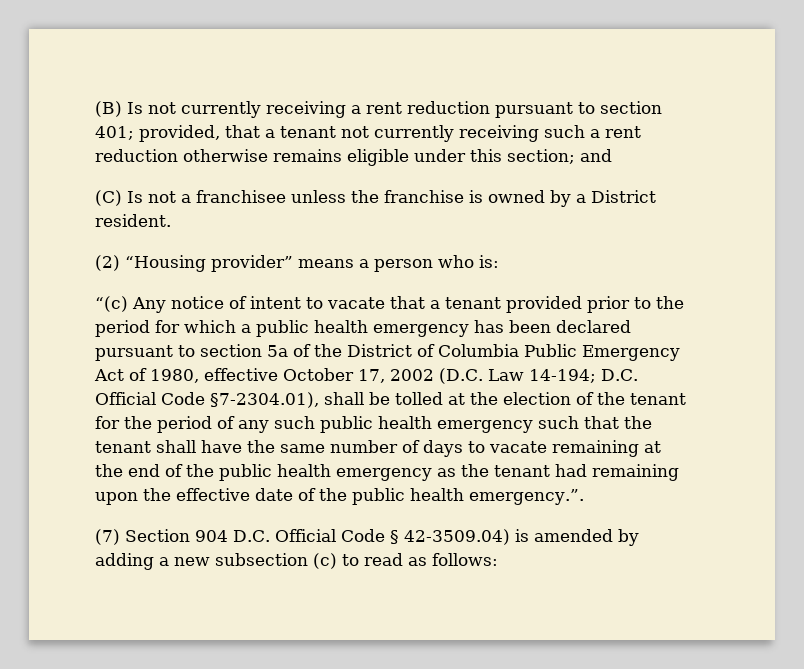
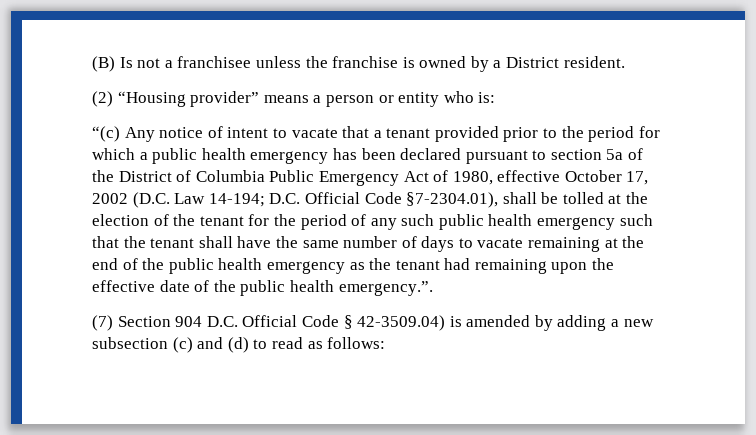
[181,101,662,118] [95,125,641,142] [95,149,612,166] [95,190,176,206] currently receiving a rent reduction pursuant to section 401; provided, that a tenant not currently receiving such a rent reduction otherwise remains eligible under this section; and // (C) Is not -> (161, 63) none
(433, 265) none -> [378,92,440,107] or entity
(337, 561) none -> [197,337,249,353] and (d)

